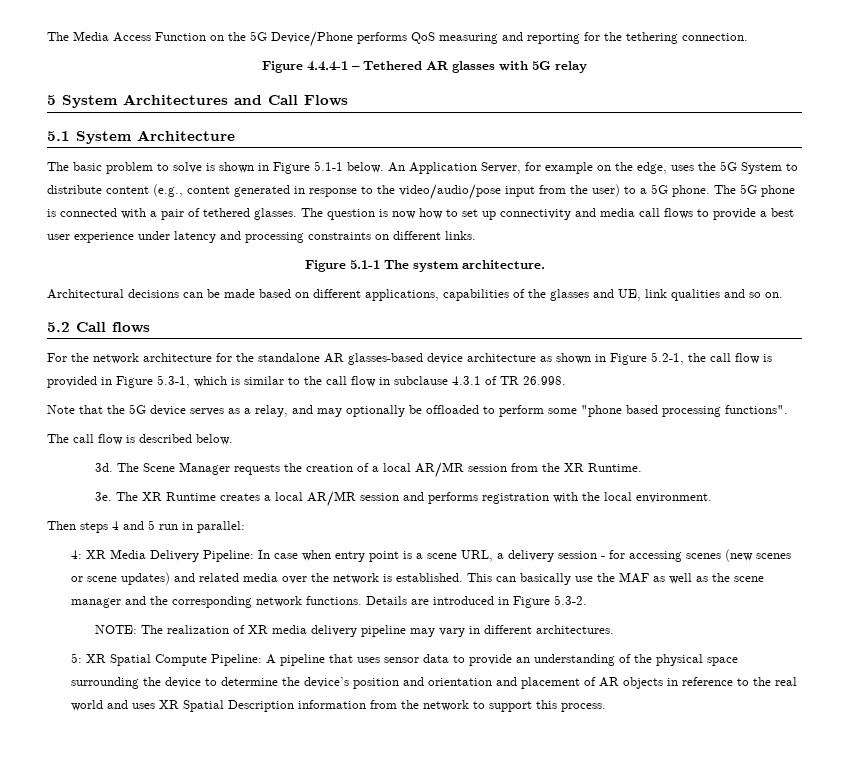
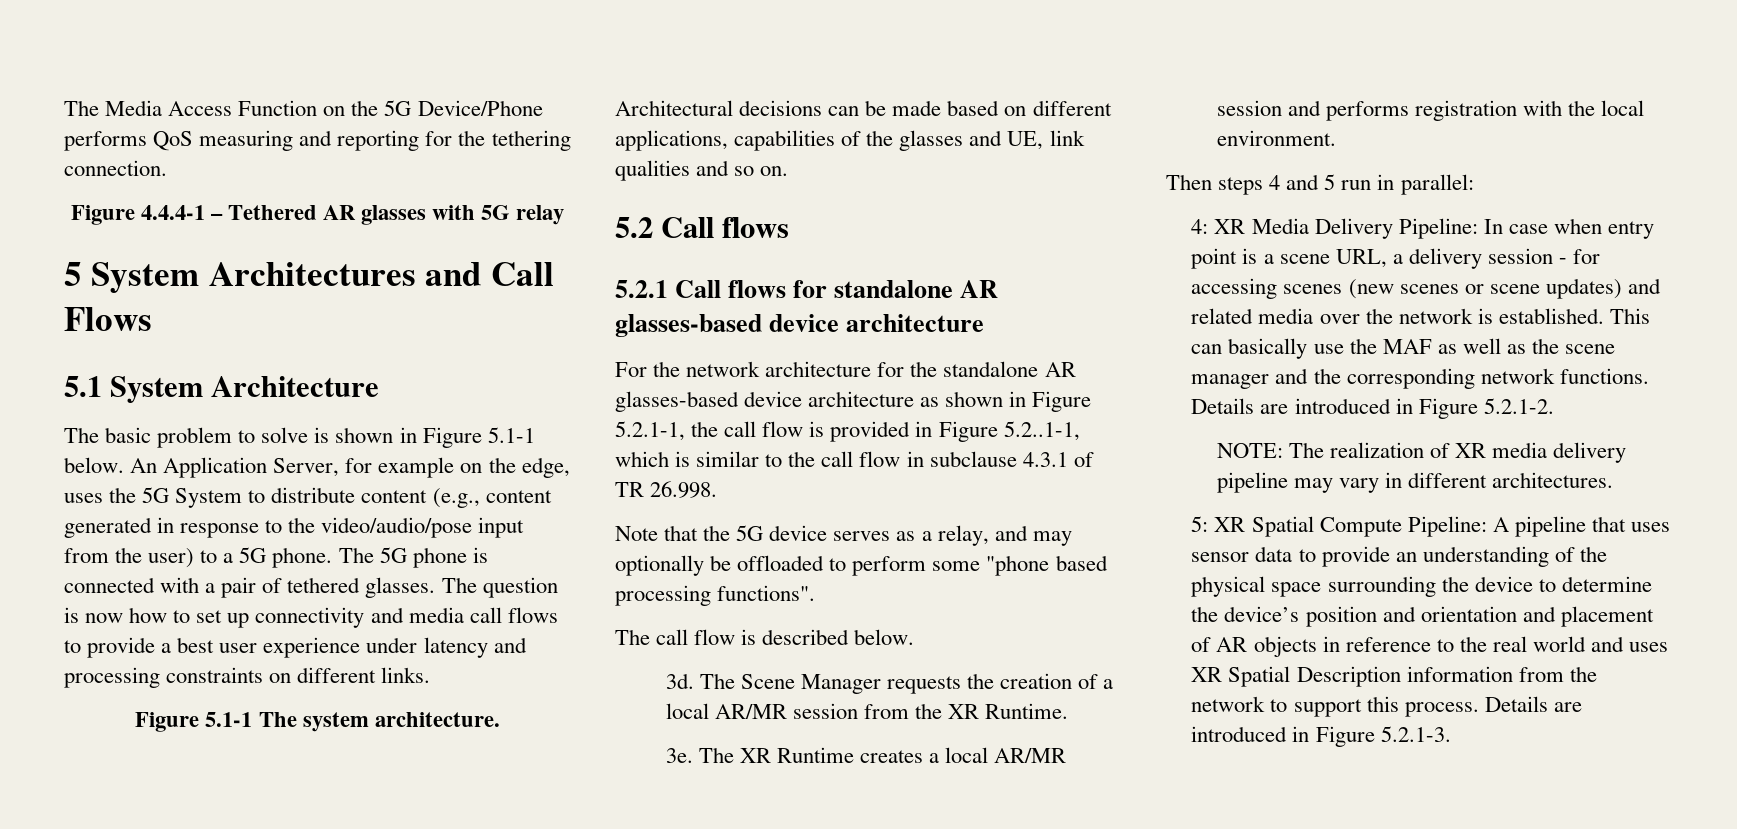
(150, 327) none -> [615,280,999,298] [615,314,985,337] // 5.2.1 Call flows for standalone AR glasses-based device architecture
[651,352,684,365] 5.2-1, -> [615,421,685,441] 5.2.1-1,
[157,375,190,388] 5.3-1, -> [1003,421,1080,441] 5.2..1-1,
[553,595,587,605] 5.3-2. -> [1483,398,1554,414] 5.2.1-2.
(606, 707) none -> [1484,696,1582,712] [1191,726,1451,747] Details are introduced in Figure 5.2.1-3.

